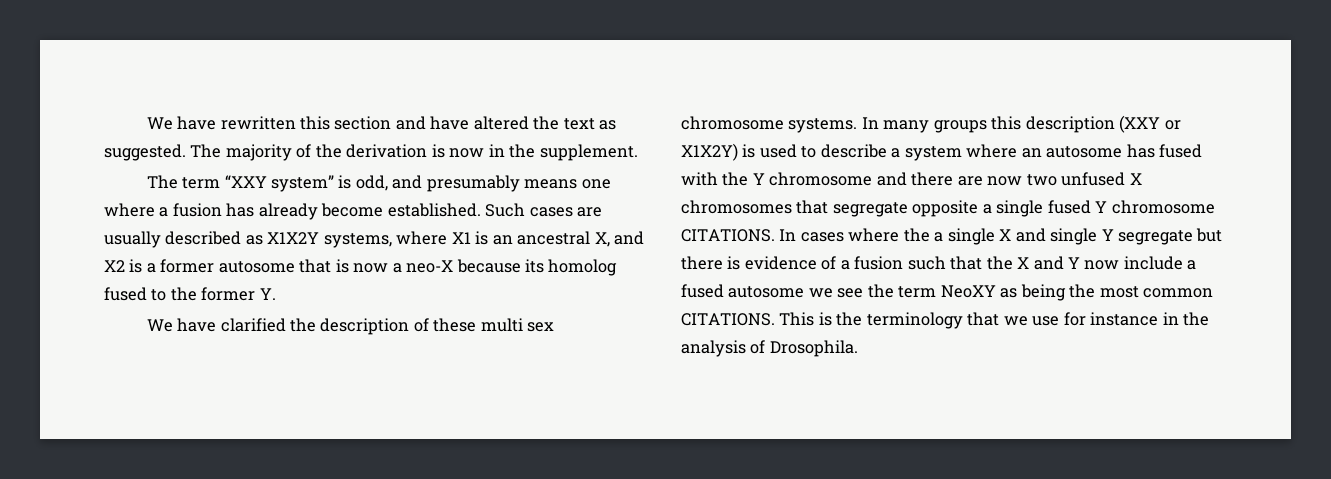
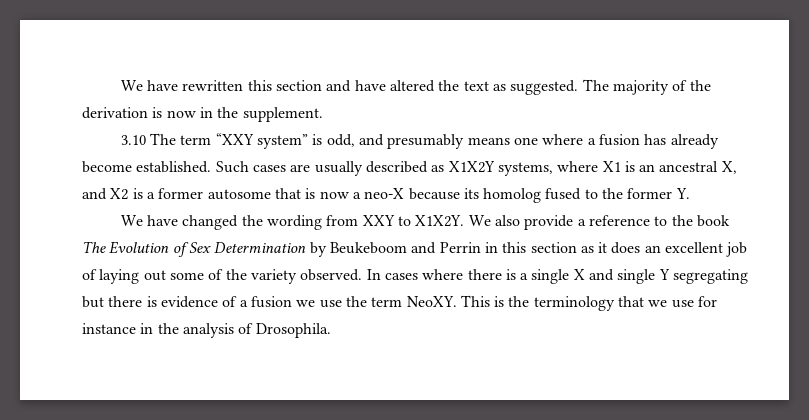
(638, 152) none -> [120,135,146,145] 3.10
[220,318,555,335] [681,115,1181,133] [681,143,1203,161] [681,172,1142,186] [681,200,1215,217] [681,229,775,242] clarified the description of these multi sex chromosome systems. In many groups this description (XXY or X1X2Y) is used to describe a system where an autosome has fused with the Y chromosome and there are now two unfused X chromosomes that segregate opposite a single fused Y chromosome CITATIONS. -> [182,215,730,230] [82,241,748,257] [82,269,363,284] changed the wording from XXY to X1X2Y. We also provide a reference to the book The Evolution of Sex Determination by Beukeboom and Perrin in this section as it does an excellent job of laying out some of the variety observed.
[903,228,930,242] the -> [467,269,516,280] there is
[1118,230,1194,245] segregate -> [673,269,749,284] segregating
[907,256,1197,270] [681,284,1214,301] [681,313,775,326] such that the X and Y now include a fused autosome we see the term NeoXY as being the most common CITATIONS. -> [296,296,457,308] we use the term NeoXY.

